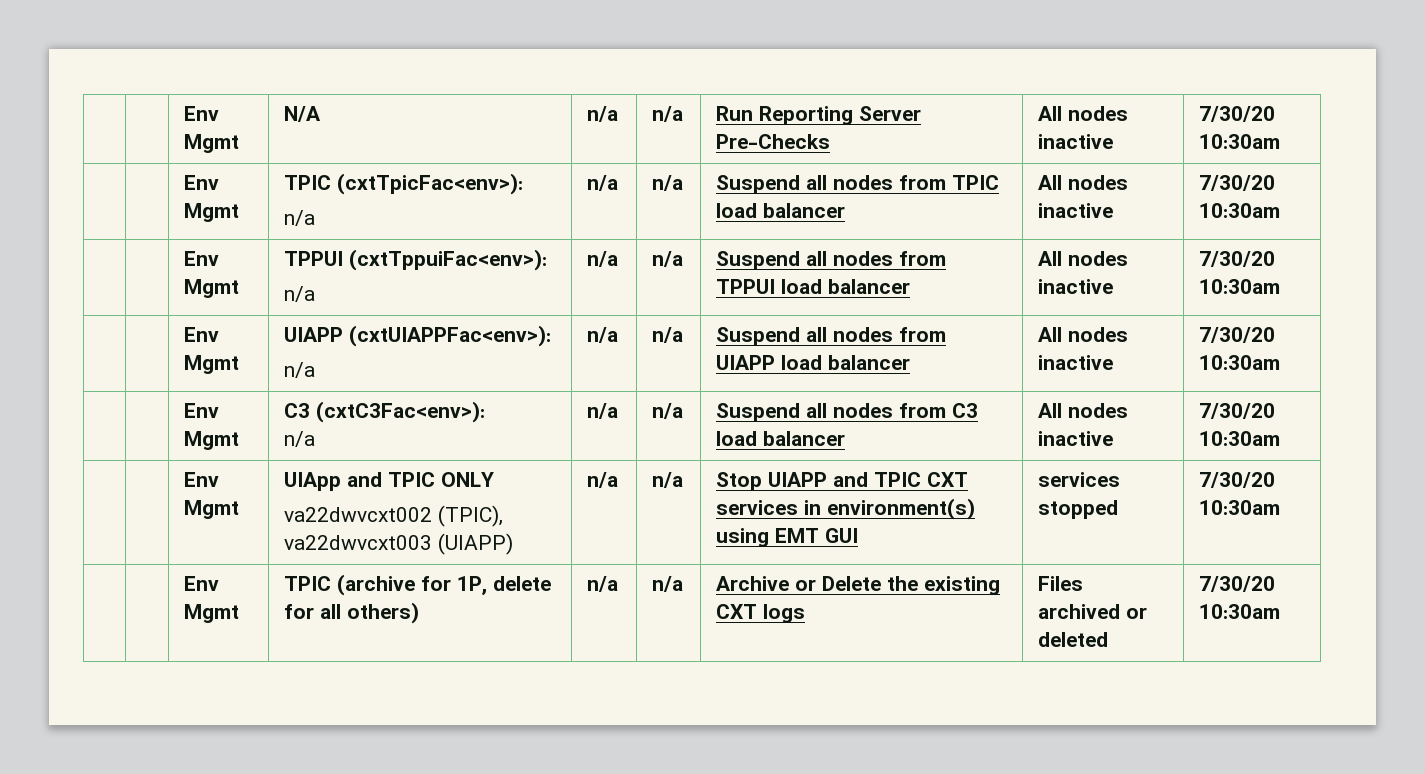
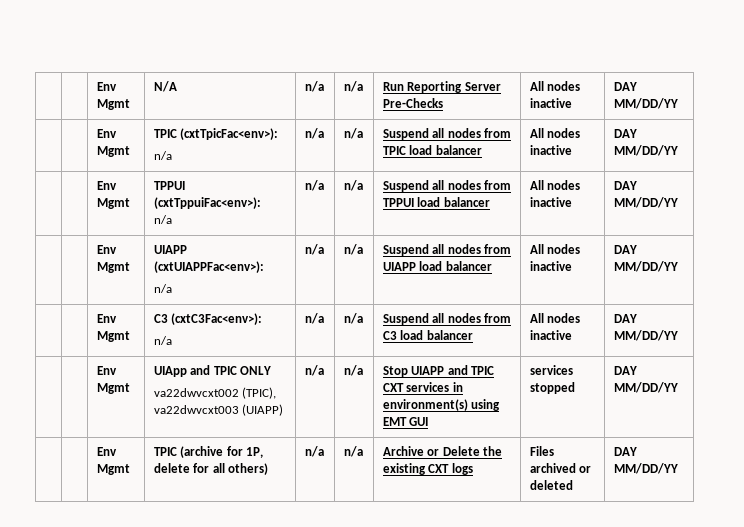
[1199,106,1276,122] [1199,134,1281,149] 7/30/20 10:30am -> [613,82,637,91] [613,98,678,109] DAY MM/DD/YY
[1199,175,1276,191] [1199,203,1281,218] 7/30/20 10:30am -> [613,129,637,138] [613,145,678,156] DAY MM/DD/YY
[1199,251,1276,267] [1199,279,1281,294] 7/30/20 10:30am -> [613,181,637,190] [613,197,678,208] DAY MM/DD/YY
[1199,327,1276,343] [1199,355,1281,370] 7/30/20 10:30am -> [613,245,637,254] [613,261,678,272] DAY MM/DD/YY
[1199,403,1276,419] [1199,431,1281,446] 7/30/20 10:30am -> [613,314,637,323] [613,330,678,341] DAY MM/DD/YY
[1199,472,1276,488] [1199,500,1281,515] 7/30/20 10:30am -> [613,366,637,375] [613,382,678,393] DAY MM/DD/YY
[1199,576,1276,592] [1199,604,1281,619] 7/30/20 10:30am -> [613,447,637,456] [613,463,678,474] DAY MM/DD/YY

